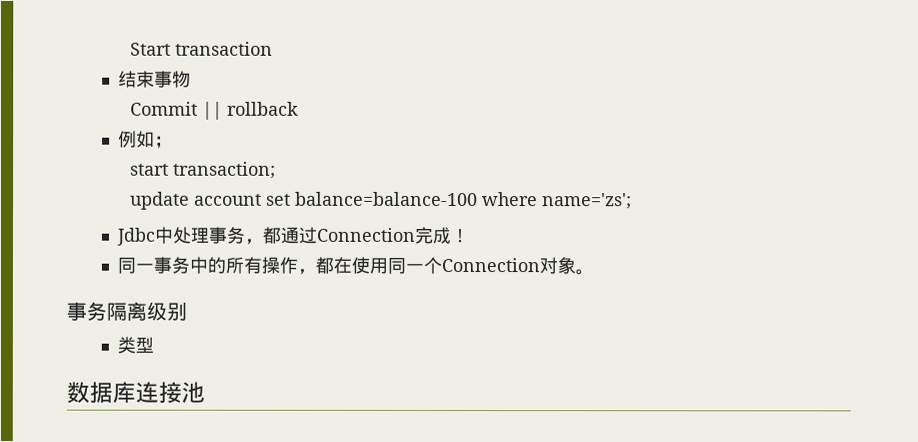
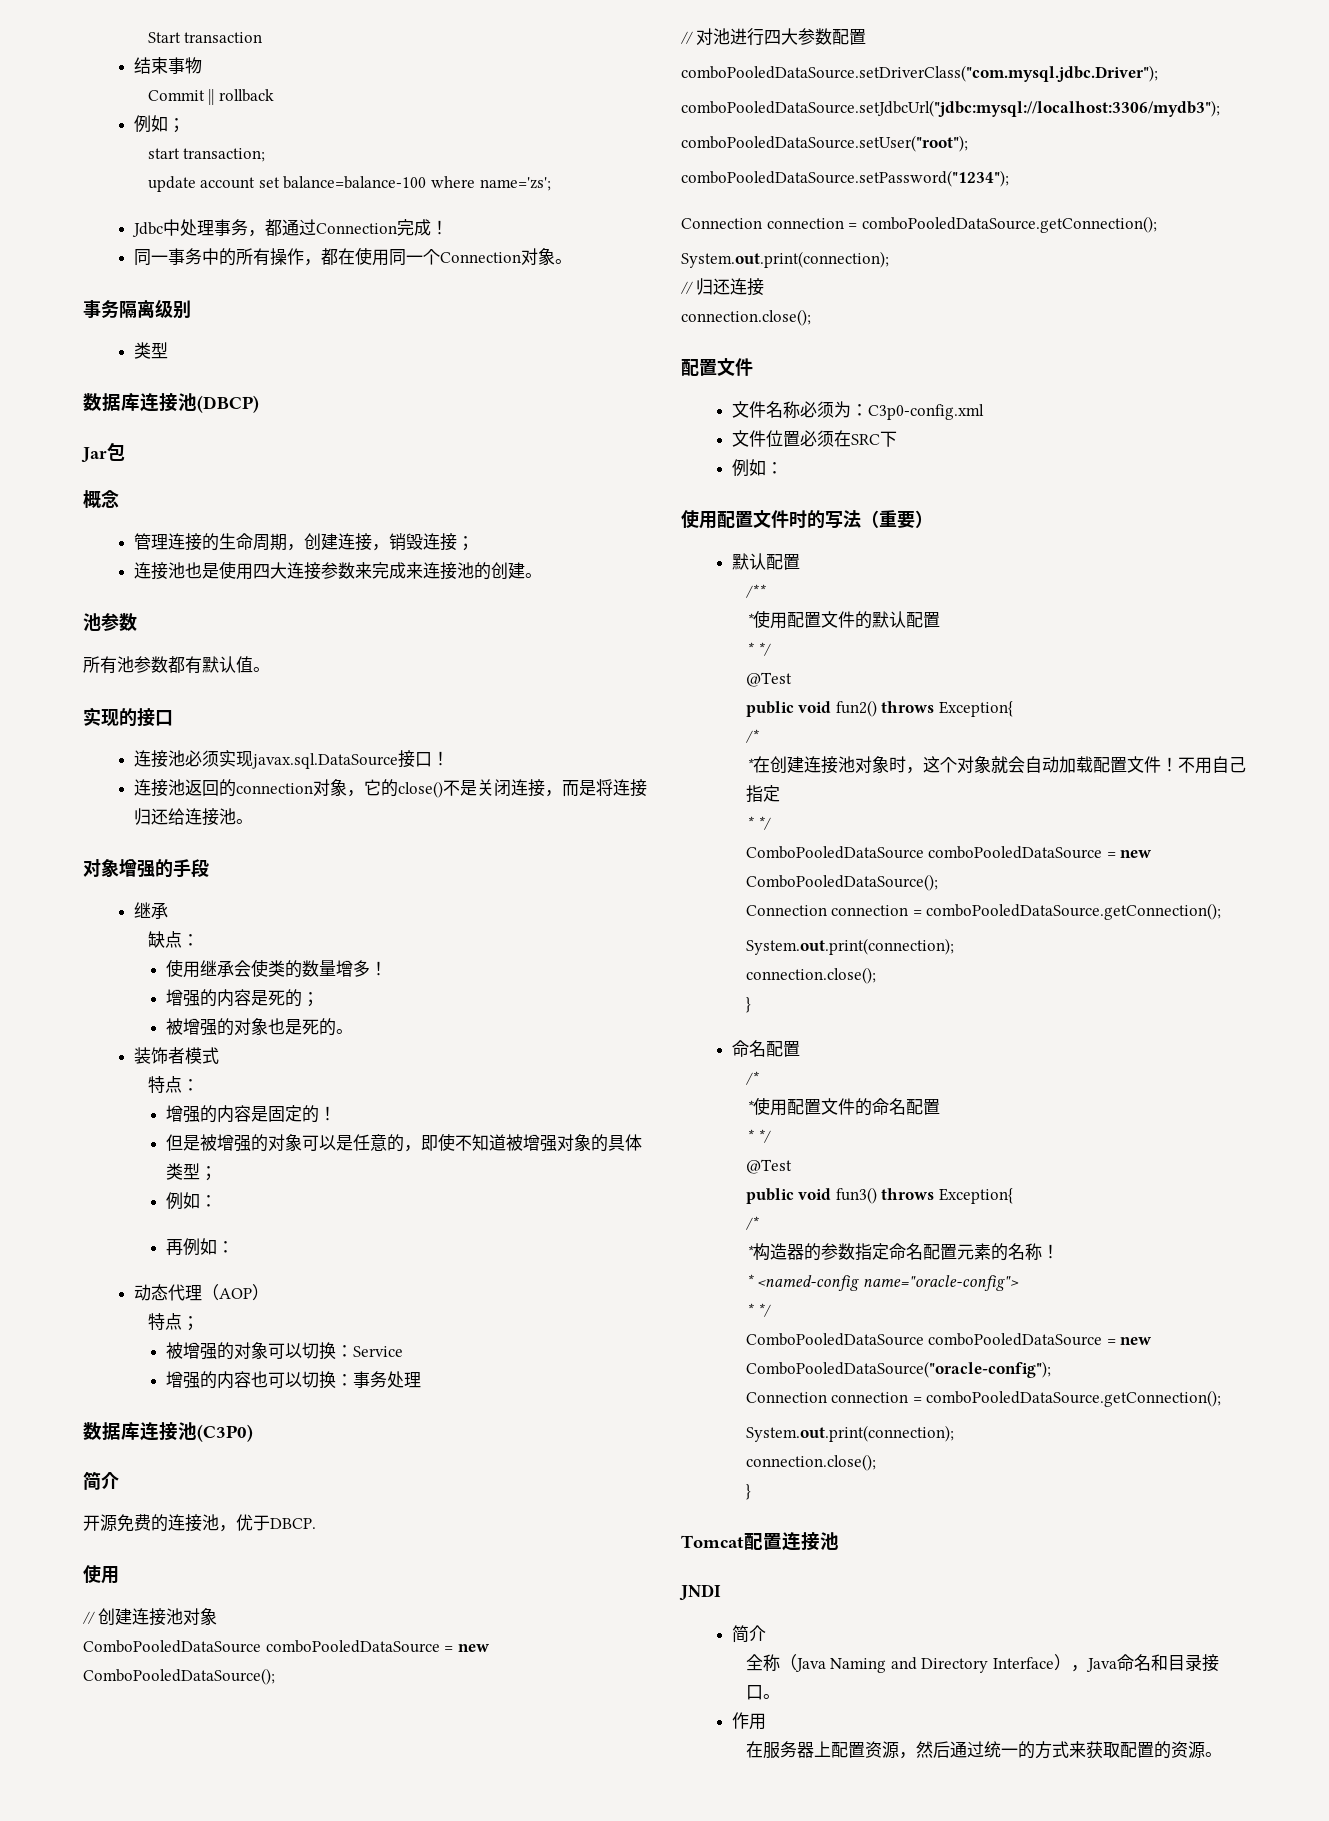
(205, 392) none -> [197,395,259,413] [81,442,125,463] [83,490,119,508] [133,533,474,551] [133,561,542,580] [83,613,137,631] [83,656,270,674] [83,707,173,727] [133,750,449,769] [133,779,647,798] [133,808,253,826] [83,859,209,878] [133,902,168,919] [147,931,199,948] [166,959,388,978] [166,989,320,1007] [166,1018,354,1036] [133,1047,219,1064] [147,1076,199,1093] [166,1105,337,1123] [166,1133,643,1152] [166,1163,218,1181] [166,1192,218,1210] [166,1238,235,1256] [133,1284,269,1301] [147,1313,199,1331] [166,1342,404,1360] [166,1371,422,1389] [83,1422,253,1442] [83,1471,119,1490] [83,1514,316,1532] [83,1565,119,1584] [83,1608,217,1626] [83,1640,490,1653] [83,1668,275,1685] [681,28,866,46] [681,65,1158,82] [681,100,1220,117] [681,135,968,152] [681,170,1009,187] [681,216,1157,233] [681,251,889,268] [681,278,764,296] [681,309,811,326] [681,358,753,376] [731,401,984,420] [731,430,897,447] [731,459,783,477] [681,510,933,529] [731,553,800,570] [745,584,766,598] [745,610,940,629] [745,642,772,656] [745,672,792,687] [745,700,1013,717] [745,729,759,743] [745,756,1246,774] [745,785,780,803] [745,816,772,830] [745,846,1153,859] [745,874,938,891] [745,903,1222,920] [745,938,954,955] [745,967,876,984] [745,997,751,1013] [731,1040,800,1057] [745,1071,759,1085] [745,1097,940,1116] [745,1129,772,1143] [745,1159,792,1174] [745,1187,1013,1204] [745,1216,759,1230] [745,1243,1059,1261] [745,1274,1019,1291] [745,1303,772,1317] [745,1333,1153,1346] [745,1361,1051,1378] [745,1390,1222,1407] [745,1425,954,1442] [745,1454,876,1471] [745,1484,751,1500] [681,1532,839,1551] [679,1584,721,1601] [731,1625,766,1643] [745,1654,1219,1673] [745,1685,780,1700] [731,1712,766,1730] [745,1741,1222,1759] (DBCP) // Jar包 // 概念 // 管理连接的生命周期，创建连接，销毁连接； // 连接池也是使用四大连接参数来完成来连接池的创建。 // 池参数 // 所有池参数都有默认值。 // 实现的接口 // 连接池必须实现javax.sql.DataSource接口！ // 连接池返回的connection对象，它的close()不是关闭连接，而是将连接归还给连接池。 // 对象增强的手段 // 继承 // 缺点： // 使用继承会使类的数量增多！ // 增强的内容是死的； // 被增强的对象也是死的。 // 装饰者模式 // 特点： // 增强的内容是固定的！ // 但是被增强的对象可以是任意的，即使不知道被增强对象的具体类型； // 例如： // 再例如： // 动态代理（AOP） // 特点； // 被增强的对象可以切换：Service // 增强的内容也可以切换：事务处理 // 数据库连接池(C3P0) // 简介 // 开源免费的连接池，优于DBCP. // 使用 // // 创建连接池对象 // ComboPooledDataSource comboPooledDataSource = new ComboPooledDataSource(); // // 对池进行四大参数配置 // comboPooledDataSource.setDriverClass("com.mysql.jdbc.Driver"); // comboPooledDataSource.setJdbcUrl("jdbc:mysql://localhost:3306/mydb3"); // comboPooledDataSource.setUser("root"); // comboPooledDataSource.setPassword("1234"); // Connection connection = comboPooledDataSource.getConnection(); // System.out.print(connection); // // 归还连接 // connection.close(); // 配置文件 // 文件名称必须为：C3p0-config.xml // 文件位置必须在SRC下 // 例如： // 使用配置文件时的写法（重要） // 默认配置 // /** // *使用配置文件的默认配置 // * */ // @Test // public void fun2() throws Exception{ // /* // *在创建连接池对象时，这个对象就会自动加载配置文件！不用自己指定 // * */ // ComboPooledDataSource comboPooledDataSource = new ComboPooledDataSource(); // Connection connection = comboPooledDataSource.getConnection(); // System.out.print(connection); // connection.close(); // } // 命名配置 // /* // *使用配置文件的命名配置 // * */ // @Test // public void fun3() throws Exception{ // /* // *构造器的参数指定命名配置元素的名称！ // * <named-config name="oracle-config"> // * */ // ComboPooledDataSource comboPooledDataSource = new ComboPooledDataSource("oracle-config"); // Connection connection = comboPooledDataSource.getConnection(); // System.out.print(connection); // connection.close(); // } // Tomcat配置连接池 // JNDI // 简介 // 全称（Java Naming and Directory Interface），Java命名和目录接口。 // 作用 // 在服务器上配置资源，然后通过统一的方式来获取配置的资源。

